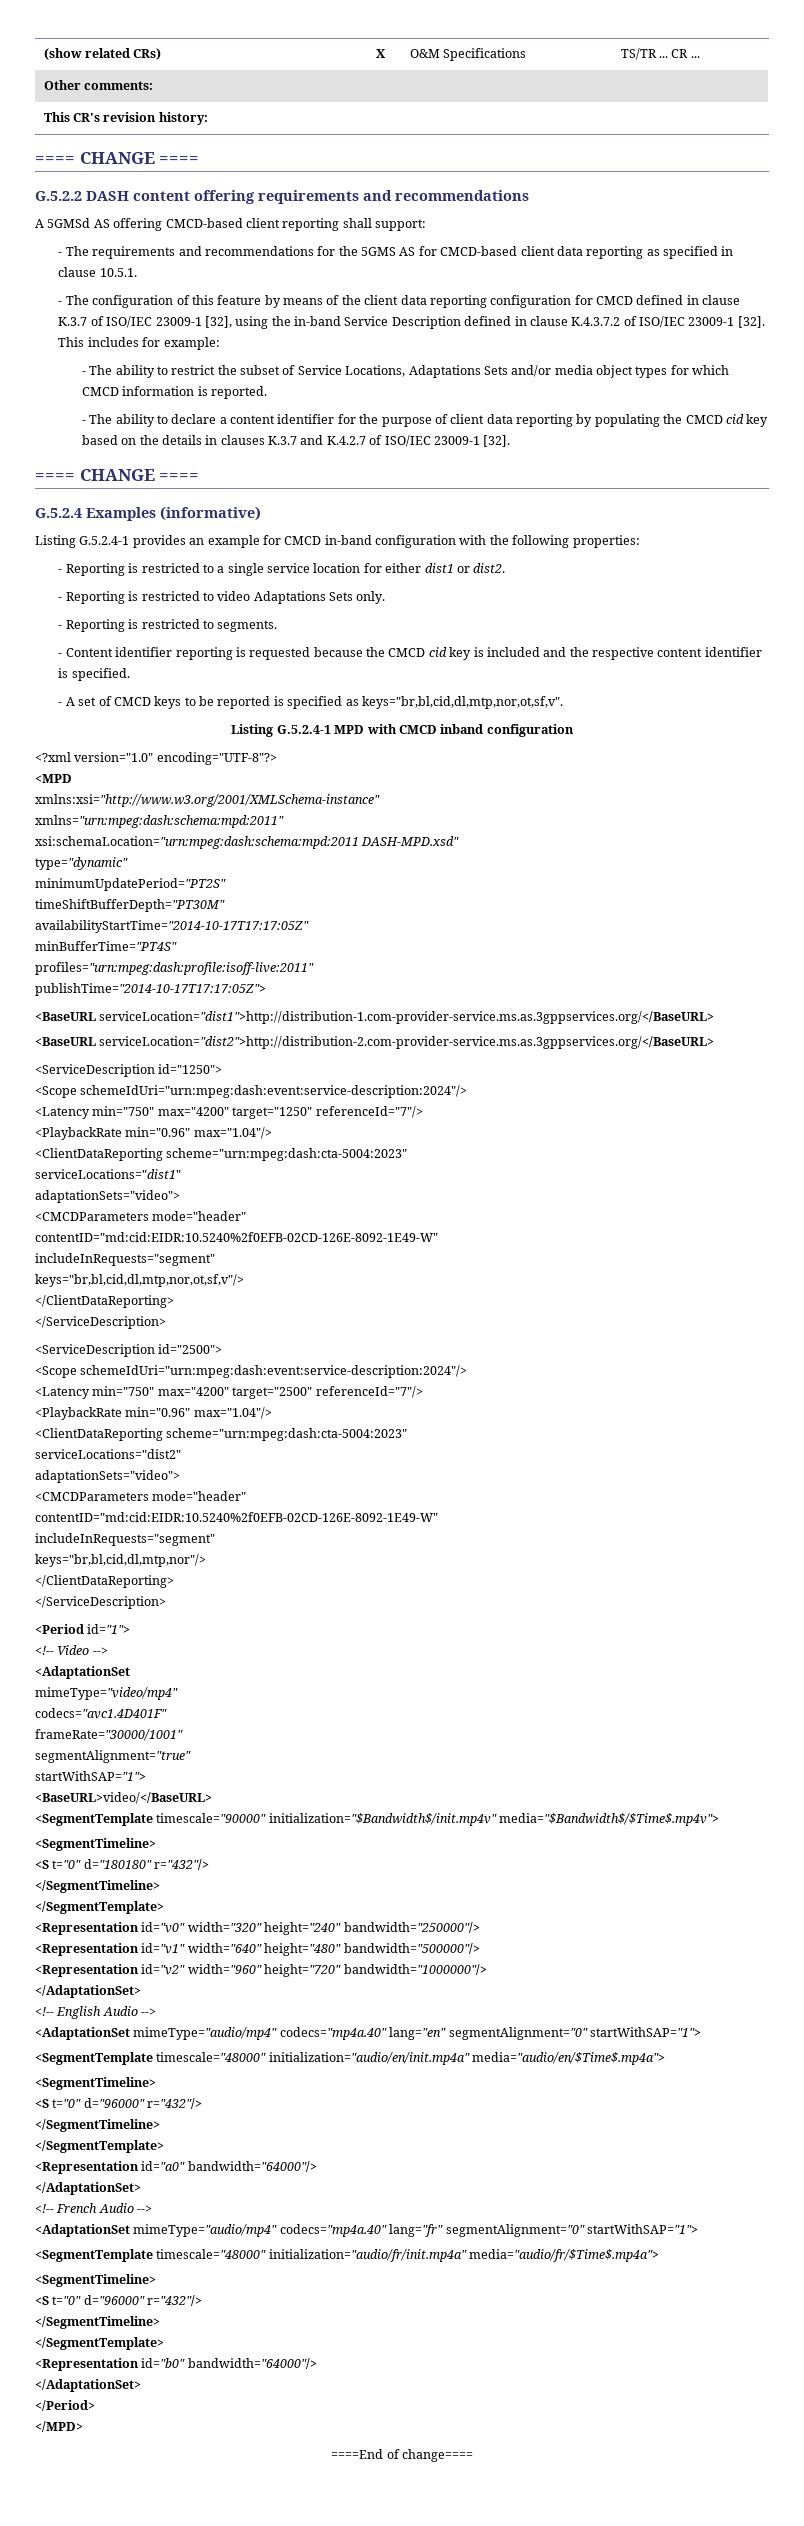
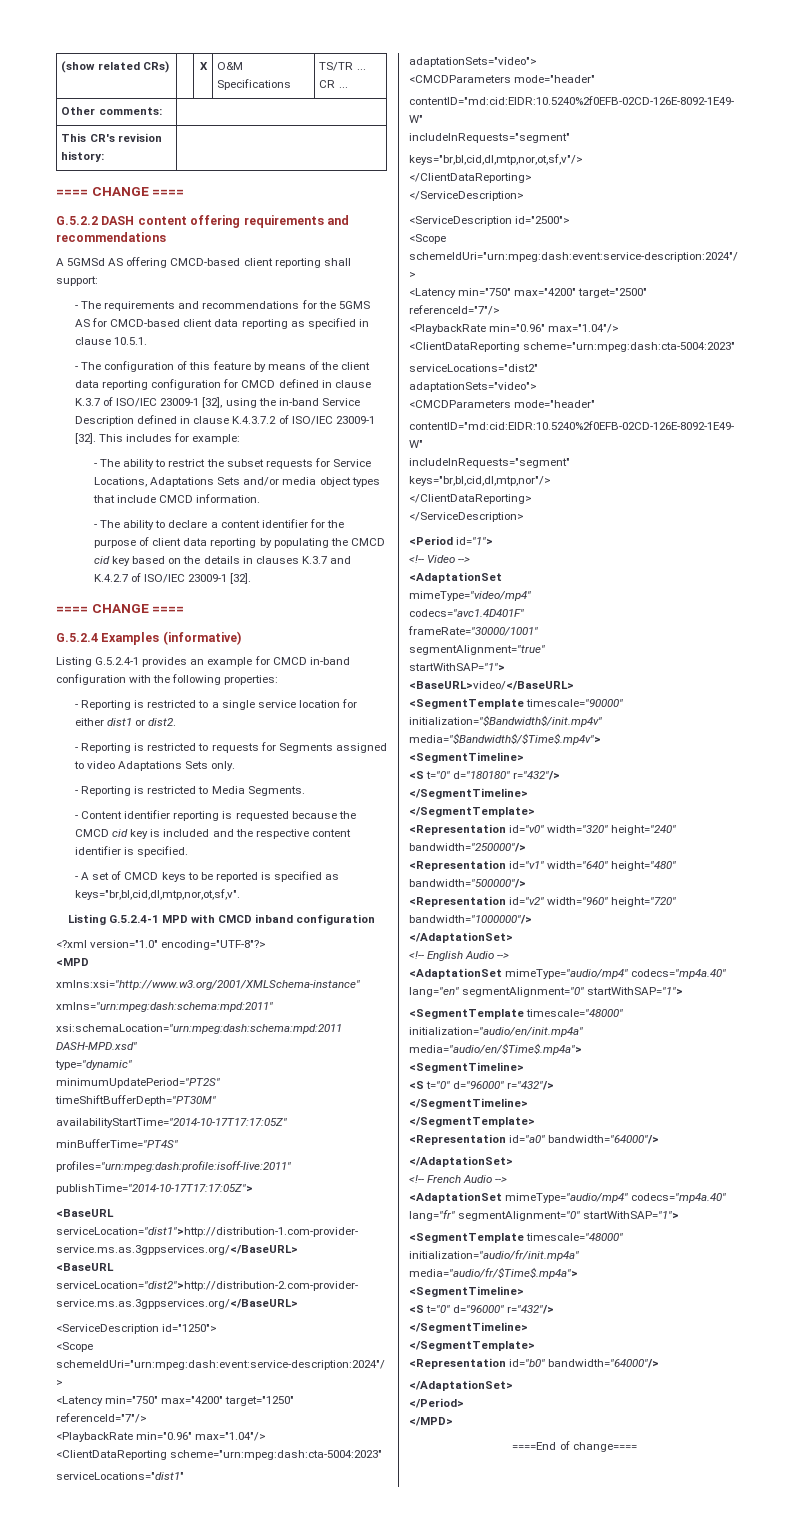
[282,365,296,375] of -> [265,458,330,469] requests for
[670,365,730,375] [81,386,267,399] for which CMCD information is reported. -> [93,494,261,503] that include CMCD information.
(214, 596) none -> [211,742,387,753] [74,761,85,769] requests for Segments assigned to
[217,620,278,632] segments. -> [211,786,305,796] Media Segments.

